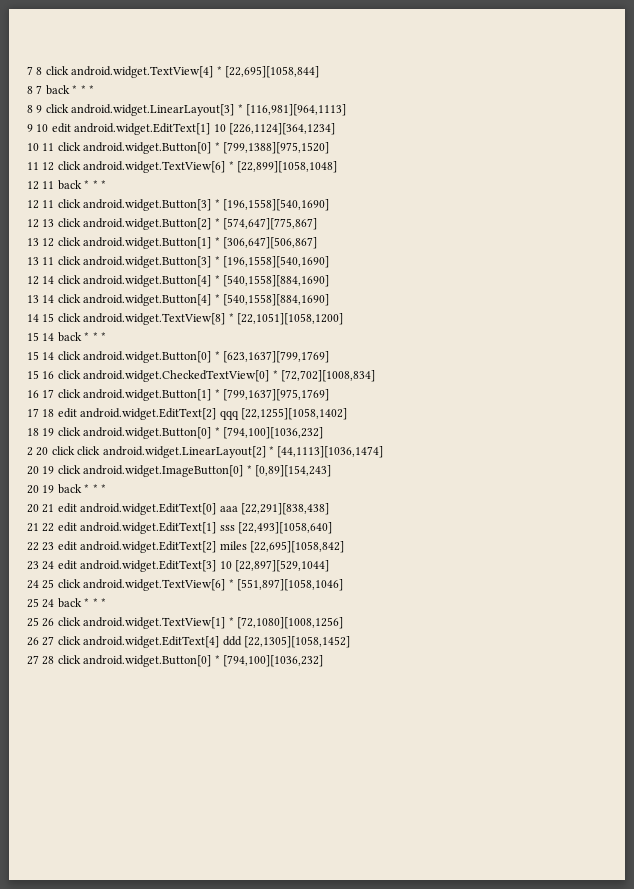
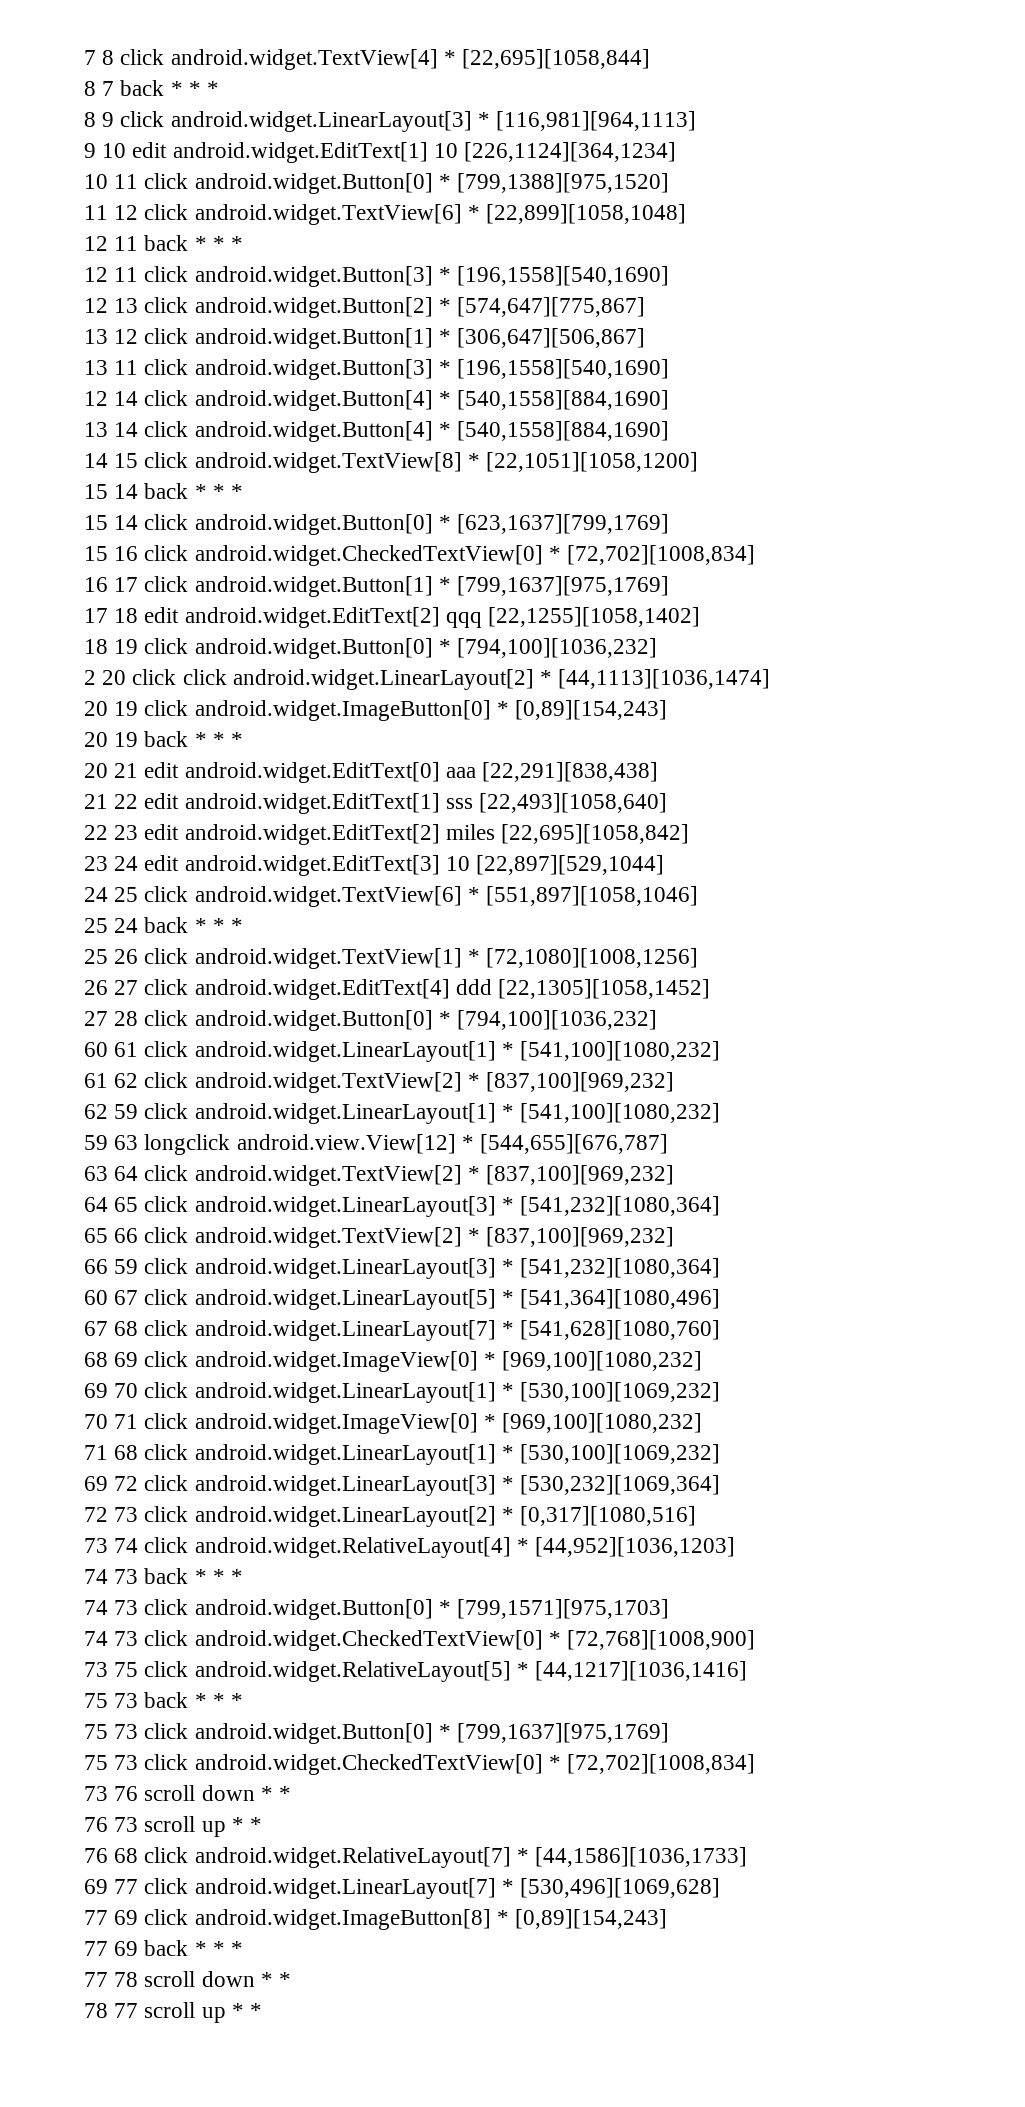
(323, 661) none -> [84,1041,721,1062] [84,1072,675,1093] [84,1103,721,1124] [84,1134,669,1155] [84,1165,675,1186] [84,1196,721,1217] [84,1227,675,1248] [84,1258,721,1279] [84,1289,721,1310] [84,1320,721,1341] [84,1351,703,1372] [84,1382,721,1403] [84,1413,703,1434] [84,1444,721,1465] [84,1475,721,1496] [84,1506,697,1527] [84,1537,736,1558] [84,1568,244,1584] [84,1599,670,1620] [84,1630,756,1651] [84,1661,748,1682] [84,1692,244,1708] [84,1723,670,1744] [84,1754,756,1775] [84,1785,292,1801] [84,1816,263,1837] [84,1847,748,1868] [84,1878,721,1899] [84,1909,668,1930] [84,1940,244,1956] [84,1971,292,1987] [84,2002,263,2023] // 60 61 click android.widget.LinearLayout[1] * [541,100][1080,232] // 61 62 click android.widget.TextView[2] * [837,100][969,232] // 62 59 click android.widget.LinearLayout[1] * [541,100][1080,232] // 59 63 longclick android.view.View[12] * [544,655][676,787] // 63 64 click android.widget.TextView[2] * [837,100][969,232] // 64 65 click android.widget.LinearLayout[3] * [541,232][1080,364] // 65 66 click android.widget.TextView[2] * [837,100][969,232] // 66 59 click android.widget.LinearLayout[3] * [541,232][1080,364] // 60 67 click android.widget.LinearLayout[5] * [541,364][1080,496] // 67 68 click android.widget.LinearLayout[7] * [541,628][1080,760] // 68 69 click android.widget.ImageView[0] * [969,100][1080,232] // 69 70 click android.widget.LinearLayout[1] * [530,100][1069,232] // 70 71 click android.widget.ImageView[0] * [969,100][1080,232] // 71 68 click android.widget.LinearLayout[1] * [530,100][1069,232] // 69 72 click android.widget.LinearLayout[3] * [530,232][1069,364] // 72 73 click android.widget.LinearLayout[2] * [0,317][1080,516] // 73 74 click android.widget.RelativeLayout[4] * [44,952][1036,1203] // 74 73 back * * * // 74 73 click android.widget.Button[0] * [799,1571][975,1703] // 74 73 click android.widget.CheckedTextView[0] * [72,768][1008,900] // 73 75 click android.widget.RelativeLayout[5] * [44,1217][1036,1416] // 75 73 back * * * // 75 73 click android.widget.Button[0] * [799,1637][975,1769] // 75 73 click android.widget.CheckedTextView[0] * [72,702][1008,834] // 73 76 scroll down * * // 76 73 scroll up * * // 76 68 click android.widget.RelativeLayout[7] * [44,1586][1036,1733] // 69 77 click android.widget.LinearLayout[7] * [530,496][1069,628] // 77 69 click android.widget.ImageButton[8] * [0,89][154,243] // 77 69 back * * * // 77 78 scroll down * * // 78 77 scroll up * *

